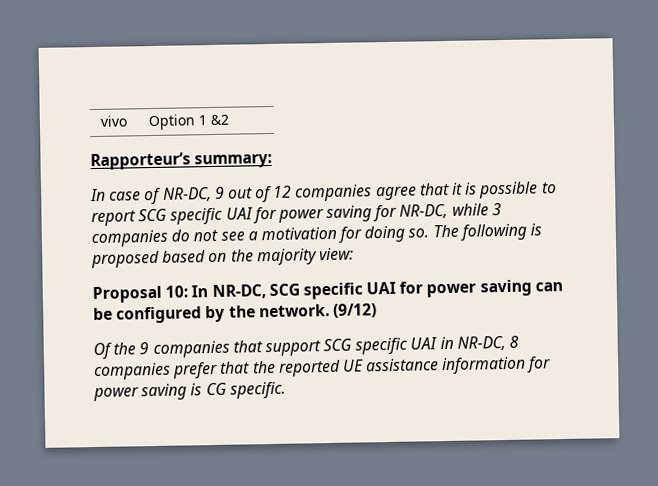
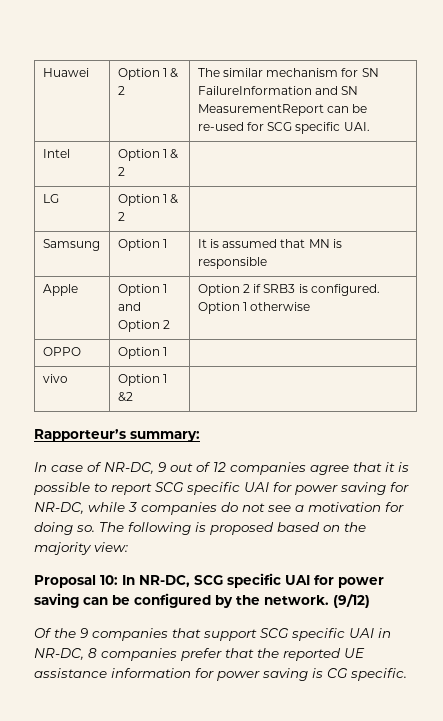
(99, 121) none -> [42,68,89,77] [117,68,179,80] [117,86,125,95] [197,68,379,77] [197,86,359,95] [197,104,368,116] [197,122,370,134] [42,149,70,158] [117,149,179,161] [117,167,125,176] [42,194,59,203] [117,194,179,206] [117,212,125,221] [42,239,100,251] [117,239,167,251] [197,239,342,248] [197,257,267,269] [42,284,78,296] [117,284,167,296] [117,302,141,311] [117,320,170,332] [197,284,380,296] [197,302,311,314] [42,347,81,356] [117,347,167,359] Huawei | Option 1 & 2 | The similar mechanism for SN FailureInformation and SN MeasurementReport can be re-used for SCG specific UAI. // Intel | Option 1 & 2 | // LG | Option 1 & 2 | // Samsung | Option 1 | It is assumed that MN is responsible // Apple | Option 1 and Option 2 | Option 2 if SRB3 is configured. Option 1 otherwise // OPPO | Option 1 | //

